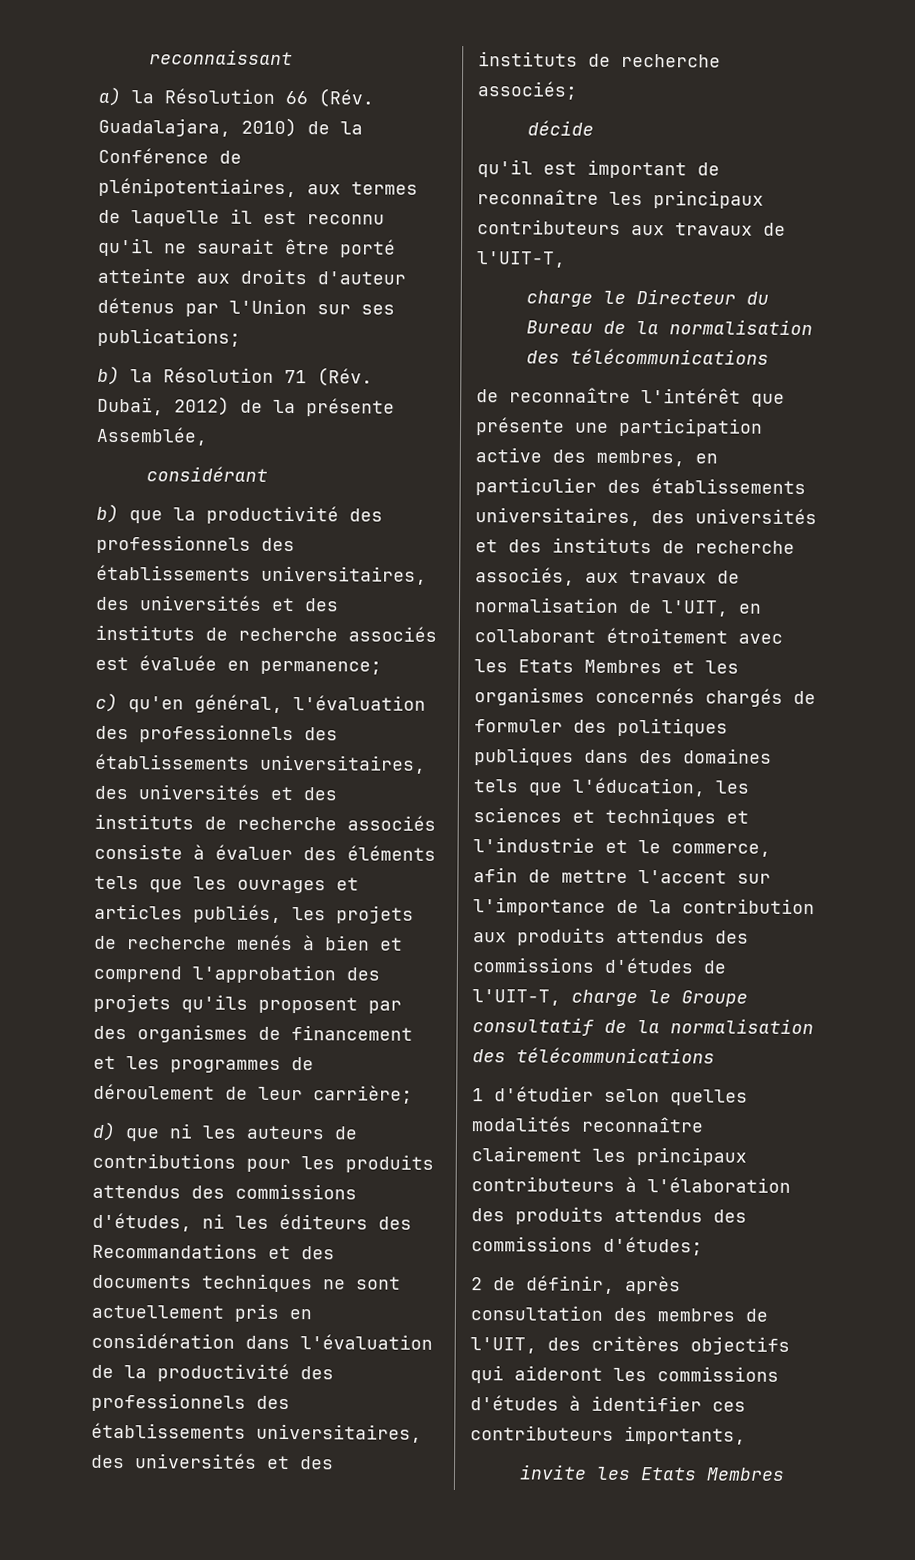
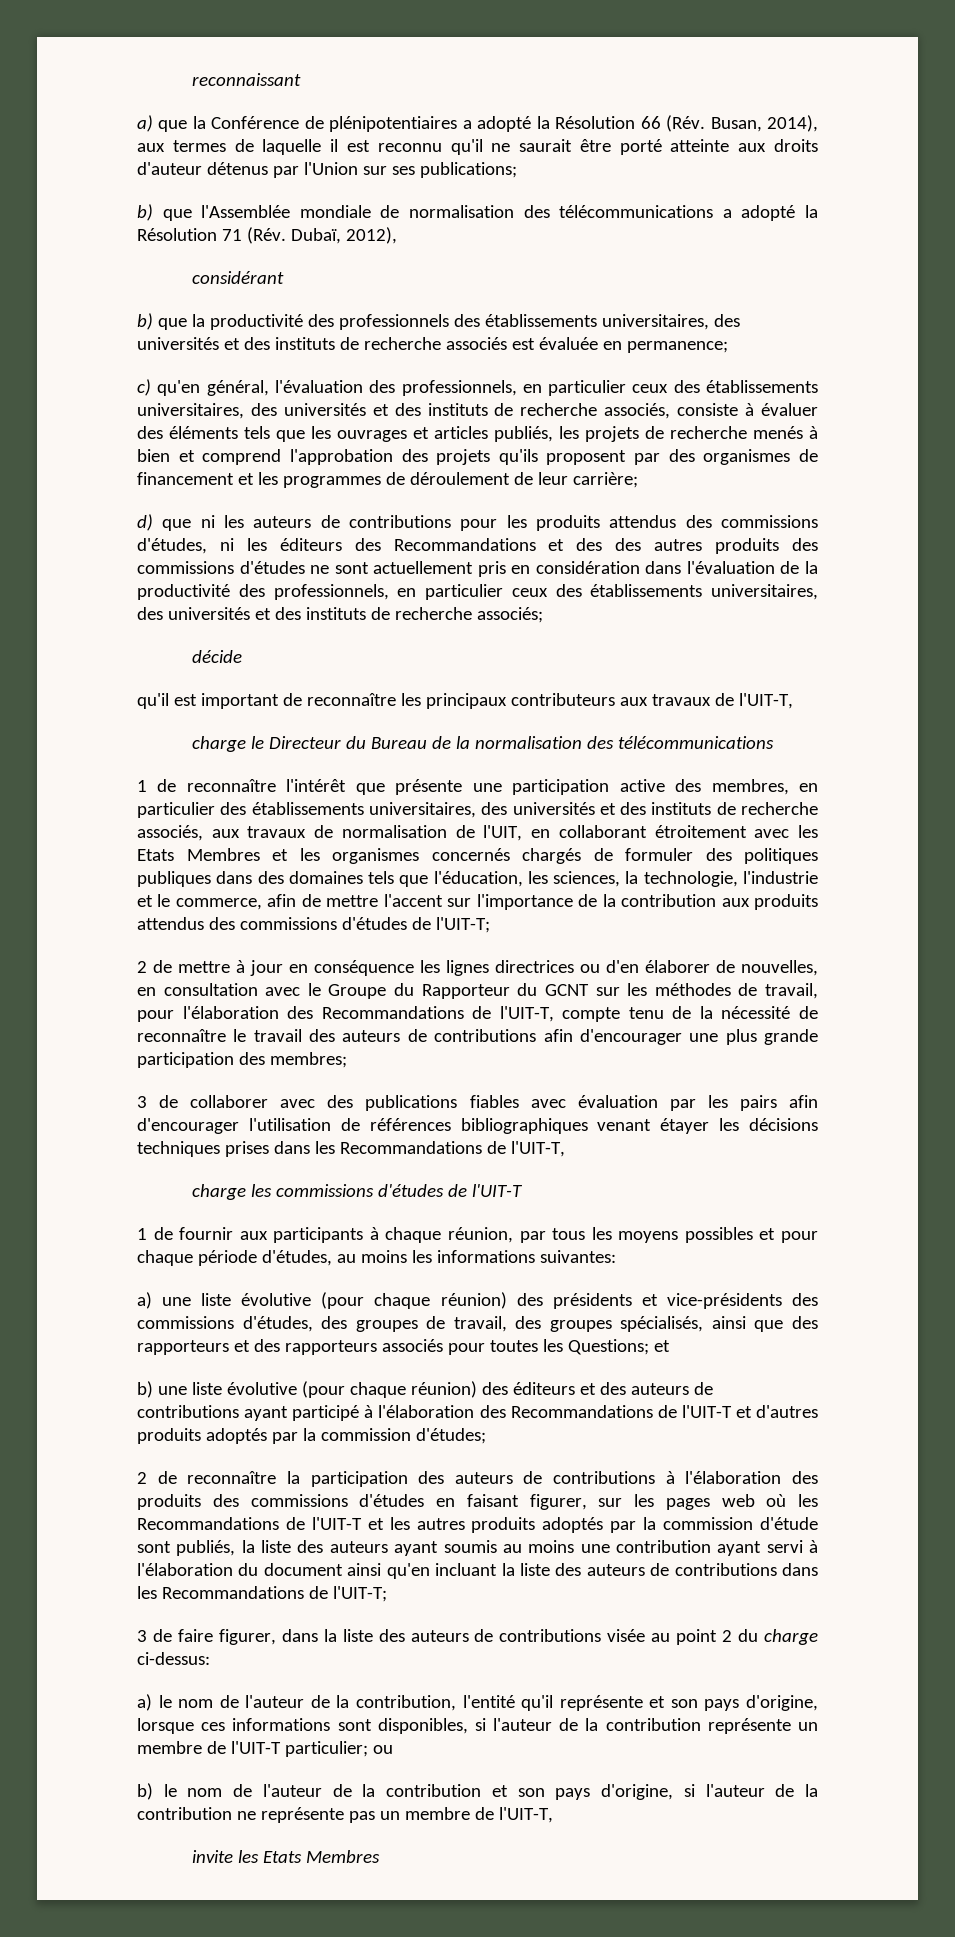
[131,88,374,108] [98,117,363,138] [98,147,242,164] [98,177,297,198] la Résolution 66 (Rév. Guadalajara, 2010) de la Conférence de plénipotentiaires, -> [158,115,818,132] que la Conférence de plénipotentiaires a adopté la Résolution 66 (Rév. Busan, 2014),
(120, 375) none -> [162,205,796,221] que l'Assemblée mondiale de normalisation des télécommunications a adopté
[174,396,395,417] [96,426,208,446] 2012) de la présente Assemblée, -> [345,227,397,244] 2012),
[139,724,294,744] professionnels -> [401,380,669,396] professionnels, en particulier ceux
[347,815,436,831] associés -> [604,403,671,419] associés,
[92,1273,313,1293] documents techniques -> [615,538,818,554] [137,561,305,574] des autres produits des commissions d'études
[91,1392,246,1412] professionnels -> [273,584,548,600] professionnels, en particulier ceux
(769, 356) none -> [137,780,147,792] 1
[473,807,749,827] sciences et techniques et -> [553,871,738,887] sciences, la technologie,
[472,989,748,1007] [472,1017,814,1036] [472,1047,715,1064] [472,1086,748,1106] [471,1116,704,1133] [471,1146,747,1166] [471,1176,615,1192] l'UIT-T, charge le Groupe consultatif de la normalisation des télécommunications // 1 d'étudier selon quelles modalités reconnaître clairement les principaux contributeurs -> [435,917,490,933] [137,960,818,976] [137,983,818,999] [137,1006,818,1022] [137,1029,819,1045] [137,1052,347,1068] [137,1095,818,1111] [137,1118,818,1134] [137,1141,565,1157] [191,1184,523,1200] [137,1227,818,1243] [137,1250,616,1266] [137,1292,818,1309] [137,1316,818,1332] [137,1339,670,1355] [137,1381,713,1398] [137,1405,819,1421] [137,1428,486,1444] [137,1471,656,1487] l'UIT-T; // 2 de mettre à jour en conséquence les lignes directrices ou d'en élaborer de nouvelles, en consultation avec le Groupe du Rapporteur du GCNT sur les méthodes de travail, pour l'élaboration des Recommandations de l'UIT-T, compte tenu de la nécessité de reconnaître le travail des auteurs de contributions afin d'encourager une plus grande participation des membres; // 3 de collaborer avec des publications fiables avec évaluation par les pairs afin d'encourager l'utilisation de références bibliographiques venant étayer les décisions techniques prises dans les Recommandations de l'UIT-T, // charge les commissions d'études de l'UIT-T // 1 de fournir aux participants à chaque réunion, par tous les moyens possibles et pour chaque période d'études, au moins les informations suivantes: // a) une liste évolutive (pour chaque réunion) des présidents et vice-présidents des commissions d'études, des groupes de travail, des groupes spécialisés, ainsi que des rapporteurs et des rapporteurs associés pour toutes les Questions; et // b) une liste évolutive (pour chaque réunion) des éditeurs et des auteurs de contributions ayant participé à l'élaboration des Recommandations de l'UIT-T et d'autres produits adoptés par la commission d'études; // 2 de reconnaître la participation des auteurs de contributions
[614,1208,747,1223] [471,1236,703,1256] [471,1275,681,1295] [470,1305,768,1322] [470,1335,790,1355] [470,1365,779,1384] [470,1395,746,1412] [470,1425,746,1445] attendus des commissions d'études; // 2 de définir, après consultation des membres de l'UIT, des critères objectifs qui aideront les commissions d'études à identifier ces contributeurs importants, -> [212,1494,818,1510] [137,1517,818,1533] [137,1540,819,1556] [137,1563,818,1579] [137,1586,387,1602] [137,1629,818,1645] [137,1652,210,1665] [137,1694,818,1711] [137,1718,818,1734] [137,1741,393,1757] [137,1783,819,1800] [137,1807,553,1823] des commissions d'études en faisant figurer, sur les pages web où les Recommandations de l'UIT-T et les autres produits adoptés par la commission d'étude sont publiés, la liste des auteurs ayant soumis au moins une contribution ayant servi à l'élaboration du document ainsi qu'en incluant la liste des auteurs de contributions dans les Recommandations de l'UIT-T; // 3 de faire figurer, dans la liste des auteurs de contributions visée au point 2 du charge ci-dessus: // a) le nom de l'auteur de la contribution, l'entité qu'il représente et son pays d'origine, lorsque ces informations sont disponibles, si l'auteur de la contribution représente un membre de l'UIT-T particulier; ou // b) le nom de l'auteur de la contribution et son pays d'origine, si l'auteur de la contribution ne représente pas un membre de l'UIT-T,

